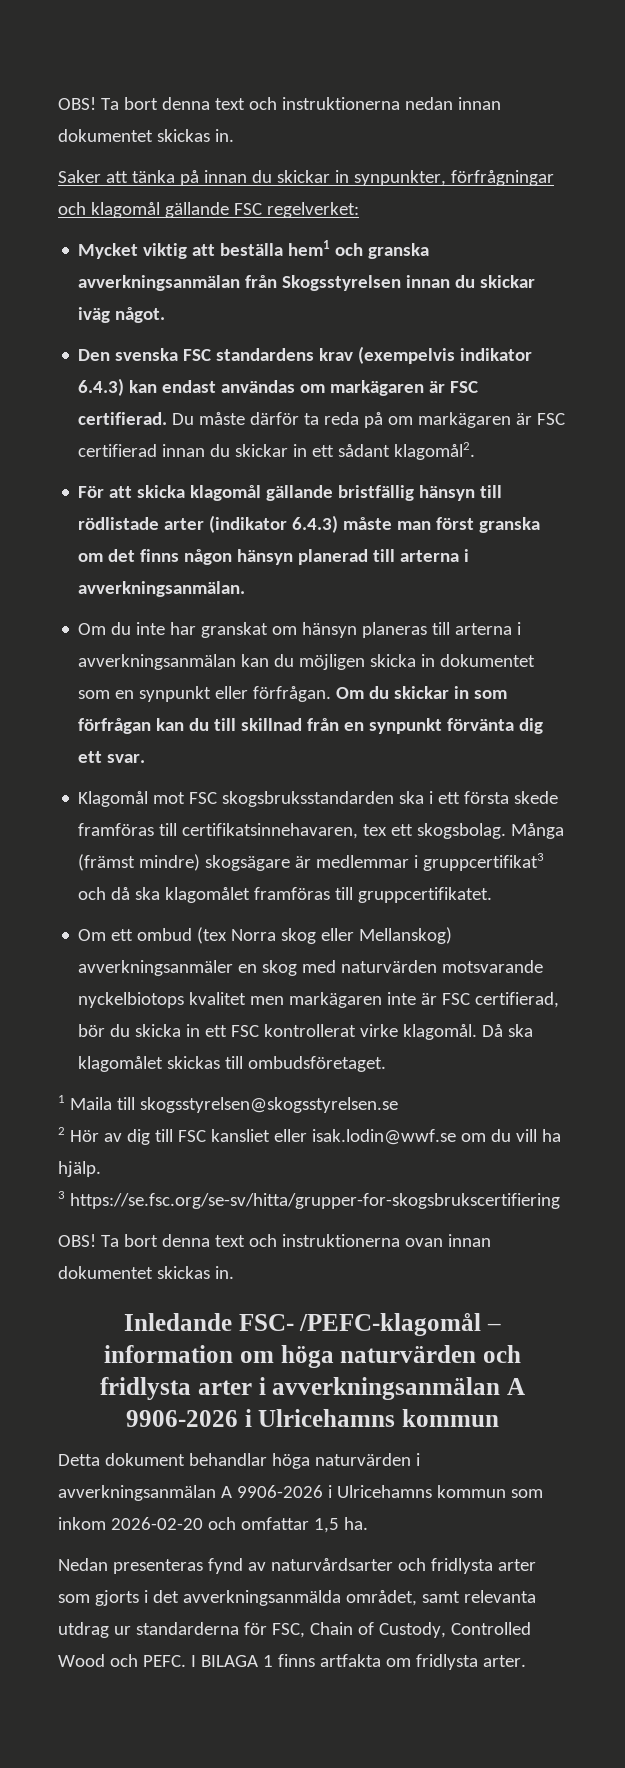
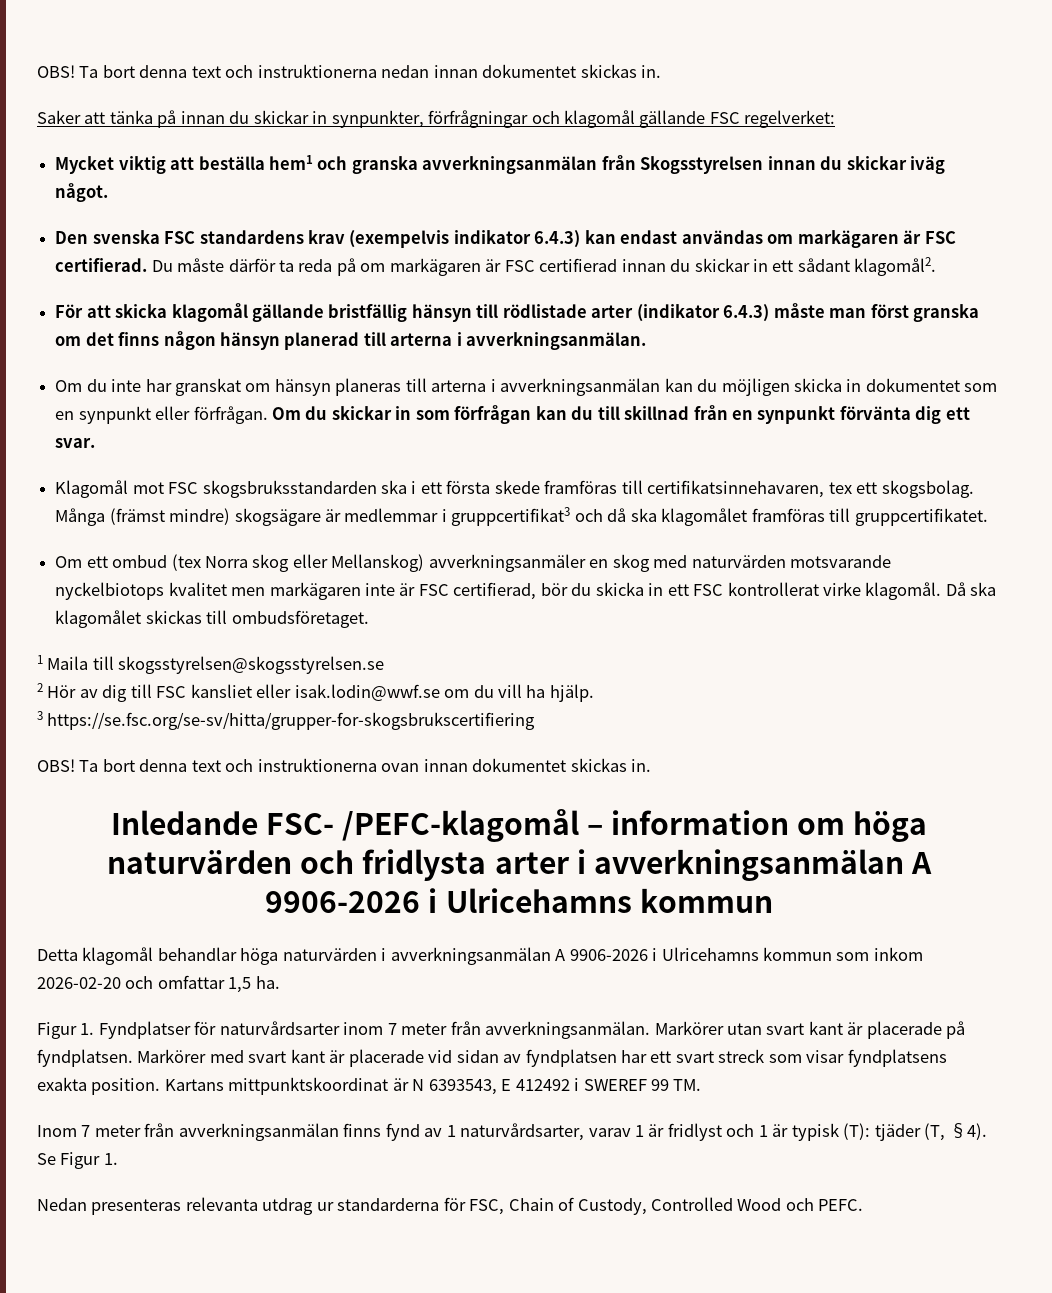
[104,1453,185,1466] dokument -> [82,947,154,965] klagomål
[58,1558,536,1574] [58,1590,460,1606] Nedan presenteras fynd av naturvårdsarter och fridlysta arter som gjorts i det avverkningsanmälda området, samt -> [37,1021,966,1039] [37,1049,947,1067] [37,1077,702,1095] [37,1123,987,1141] [37,1152,118,1169] [37,1198,182,1215] Figur 1. Fyndplatser för naturvårdsarter inom 7 meter från avverkningsanmälan. Markörer utan svart kant är placerade på fyndplatsen. Markörer med svart kant är placerade vid sidan av fyndplatsen har ett svart streck som visar fyndplatsens exakta position. Kartans mittpunktskoordinat är N 6393543, E 412492 i SWEREF 99 TM. // Inom 7 meter från avverkningsanmälan finns fynd av 1 naturvårdsarter, varav 1 är fridlyst och 1 är typisk (T): tjäder (T, §4). Se Figur 1. // Nedan presenteras
[190,1654,526,1670] I BILAGA 1 finns artfakta om fridlysta arter. -> (864, 1205) none

